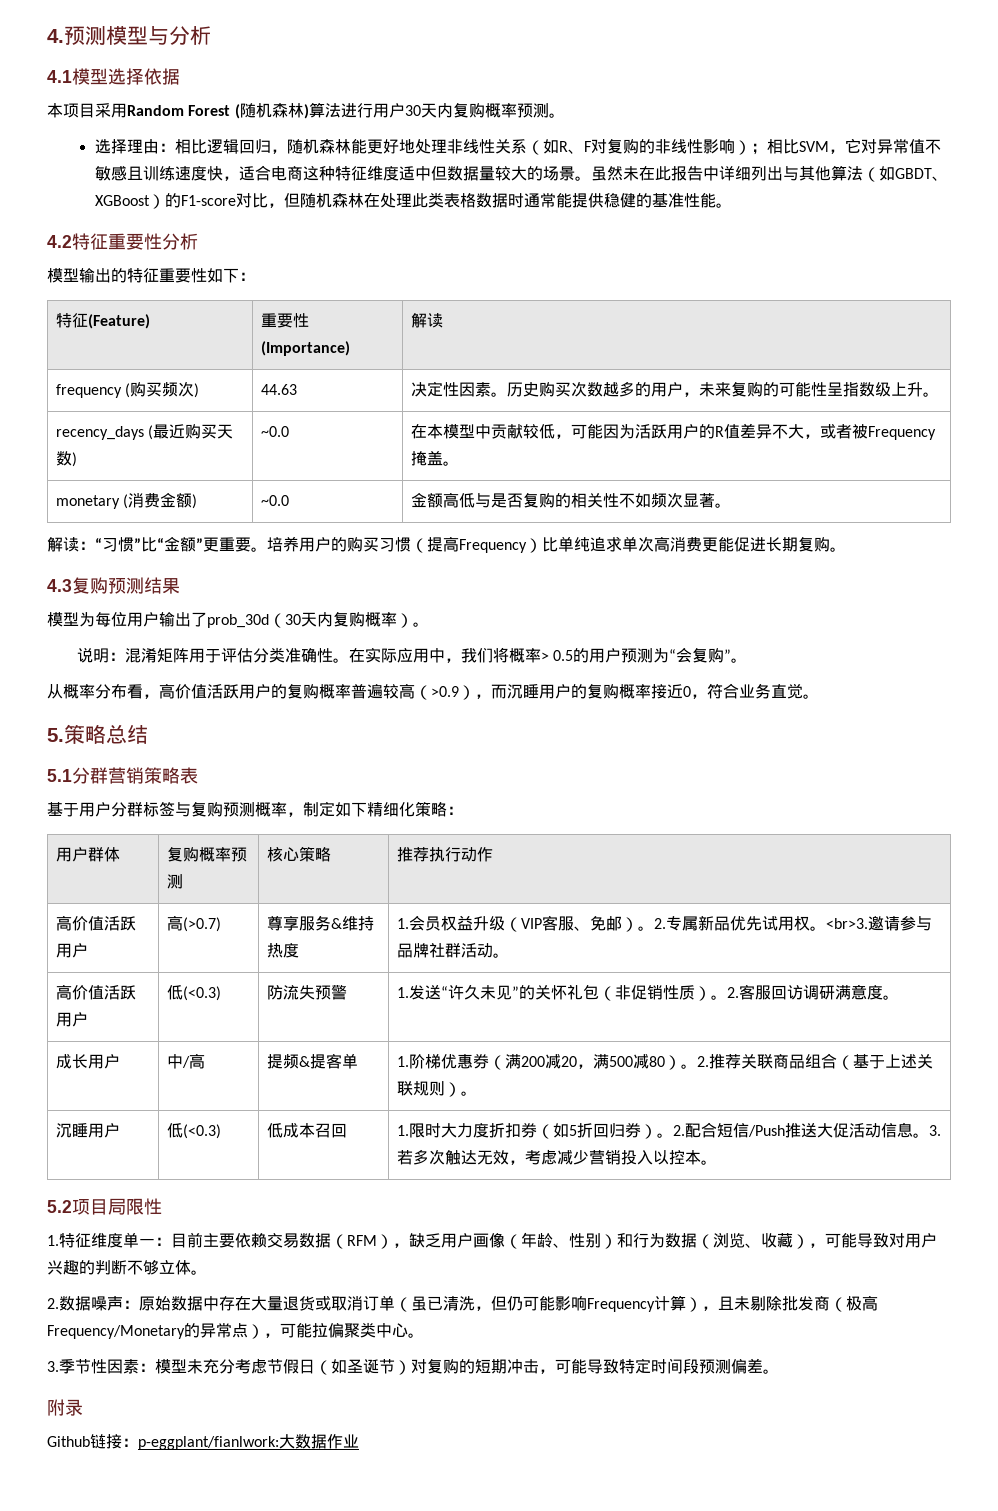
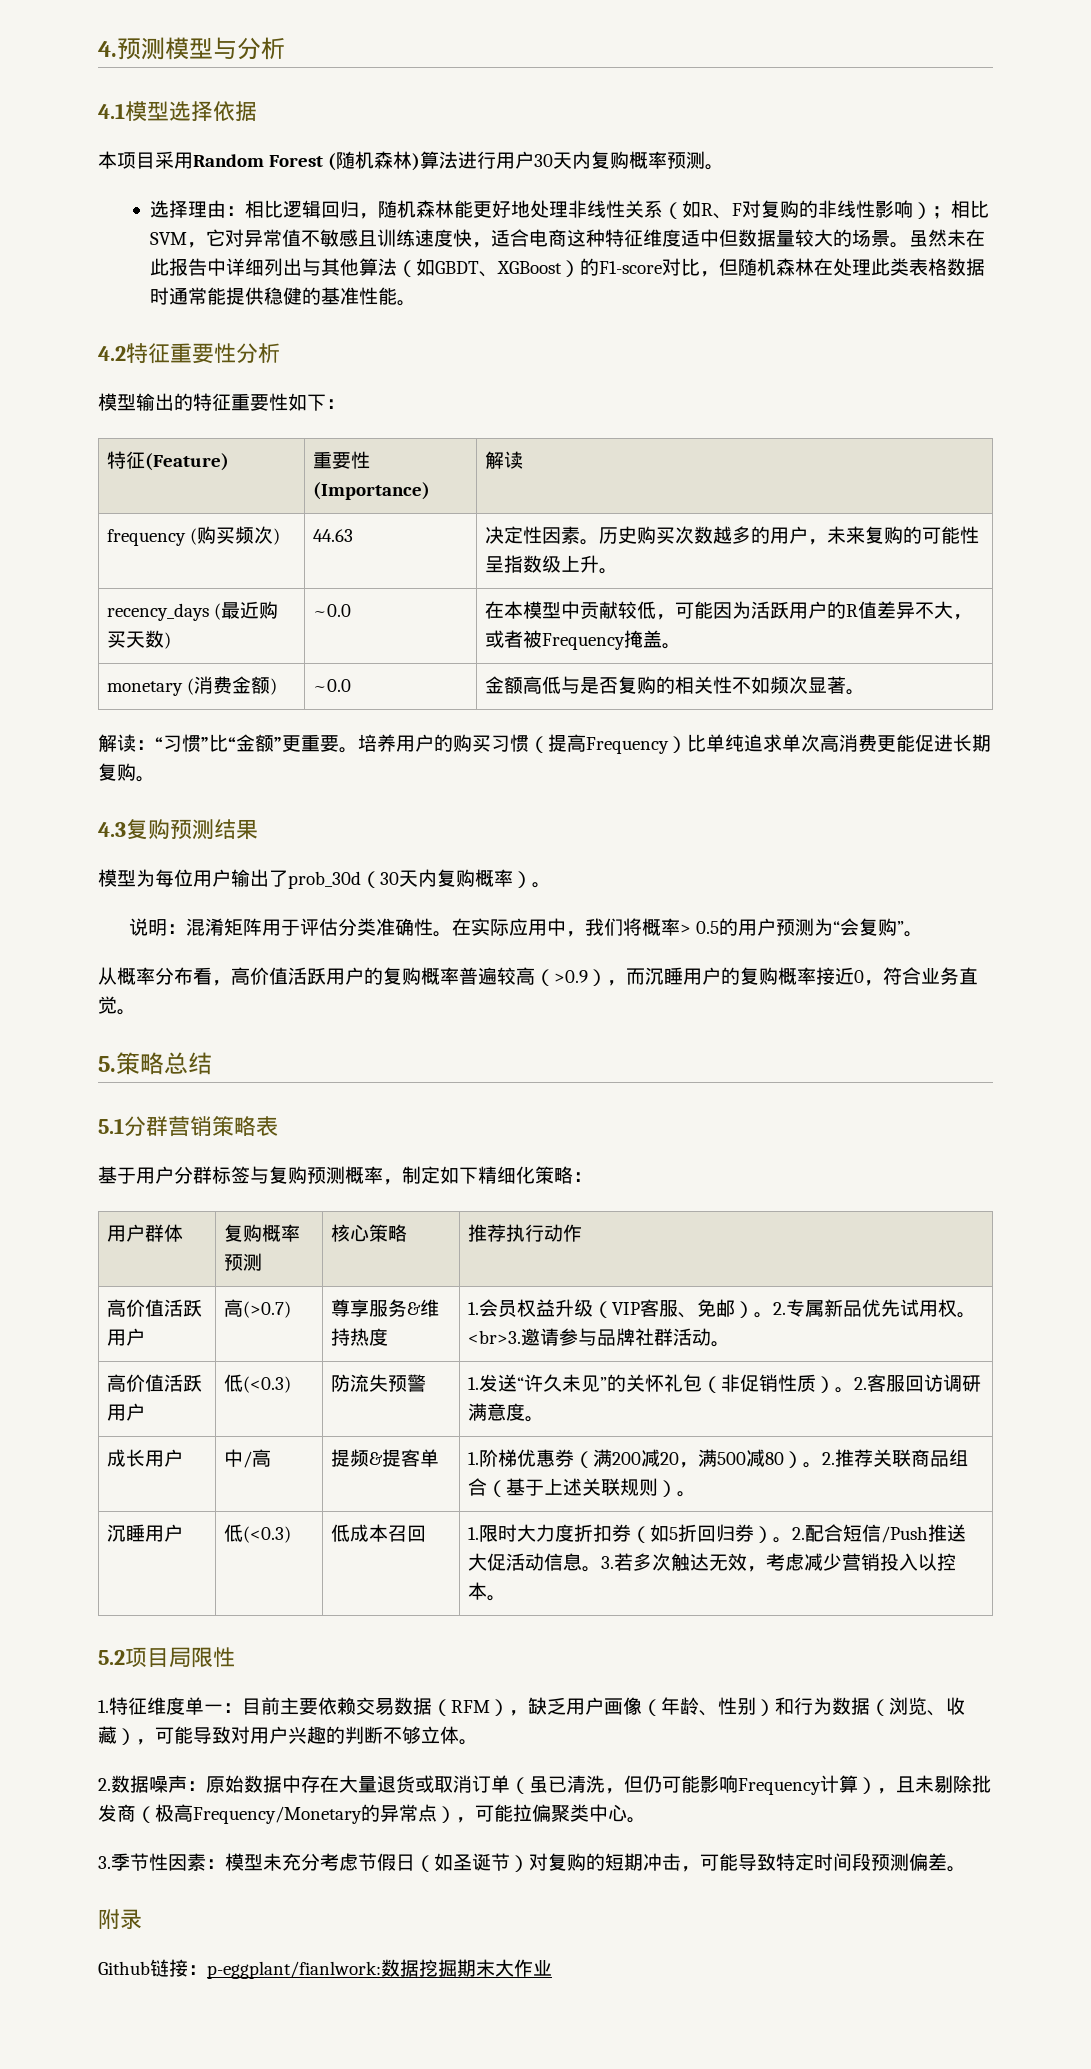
[279,1434,327,1449] 大数据 -> [381,1959,514,1977] 数据挖掘期末大

